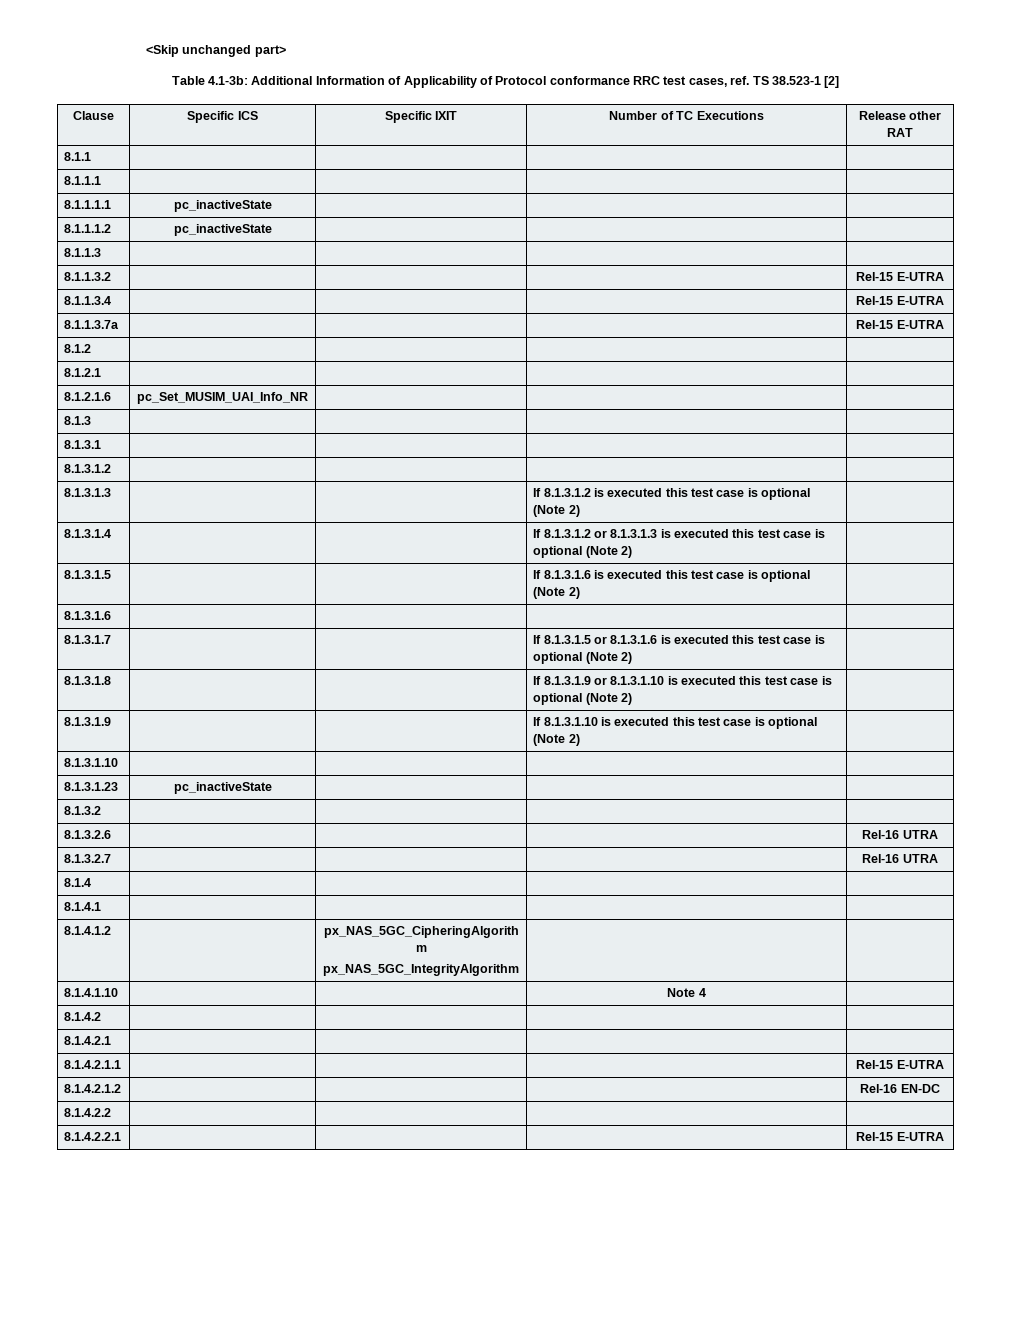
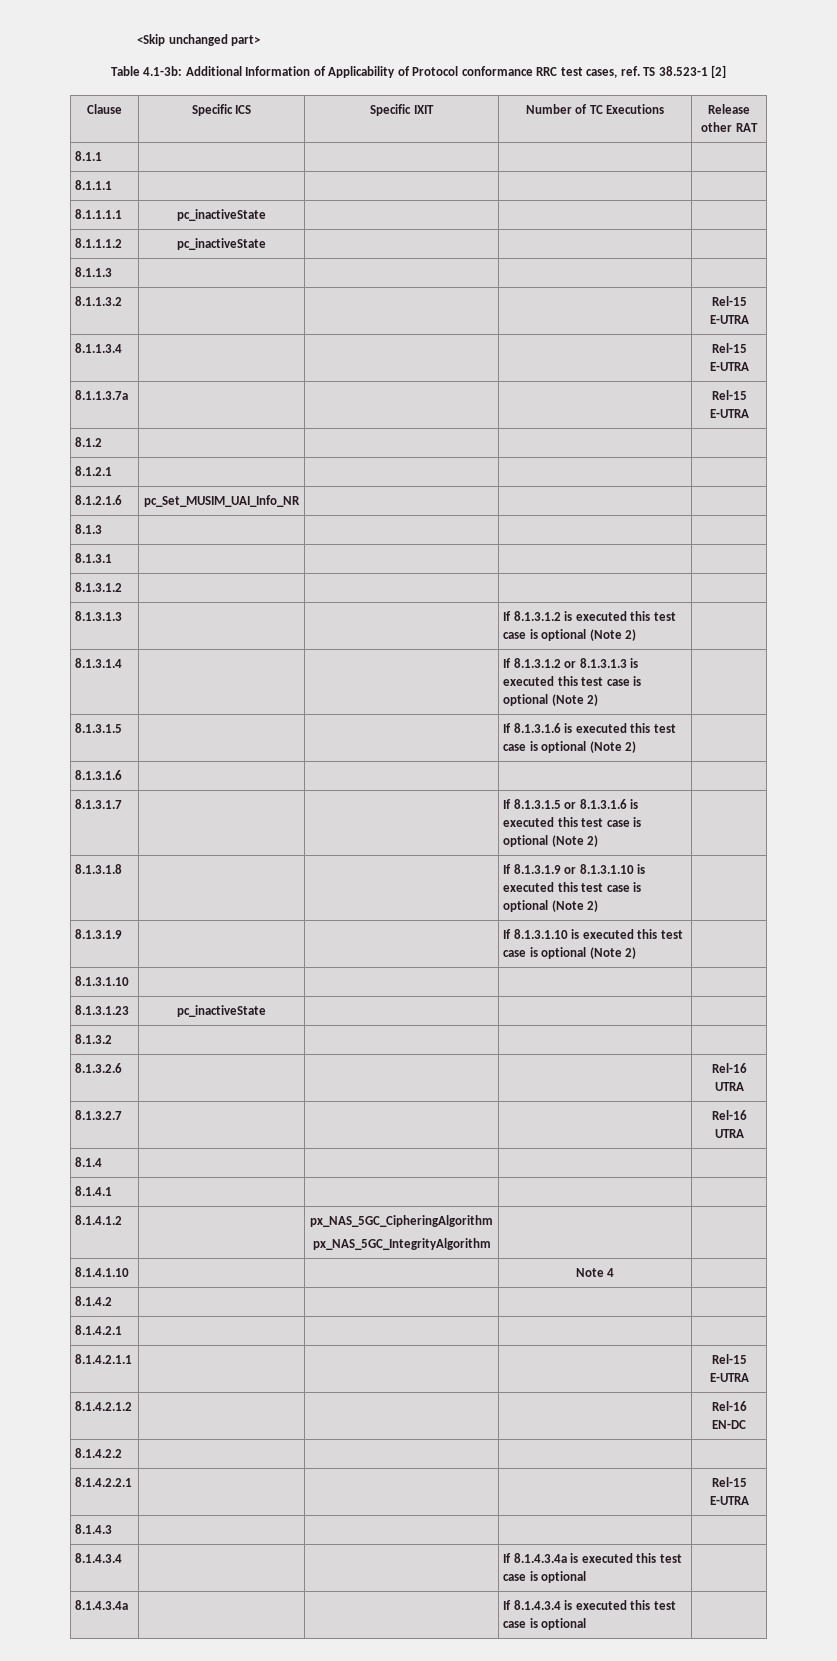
(944, 1136) none -> [75,1524,113,1534] [75,1553,123,1563] [503,1553,682,1563] [503,1571,587,1583] [75,1600,129,1610] [503,1600,676,1610] [503,1618,587,1630] // 8.1.4.3 | | | | // 8.1.4.3.4 | | | If 8.1.4.3.4a is executed this test case is optional | // 8.1.4.3.4a | | | If 8.1.4.3.4 is executed this test case is optional |

